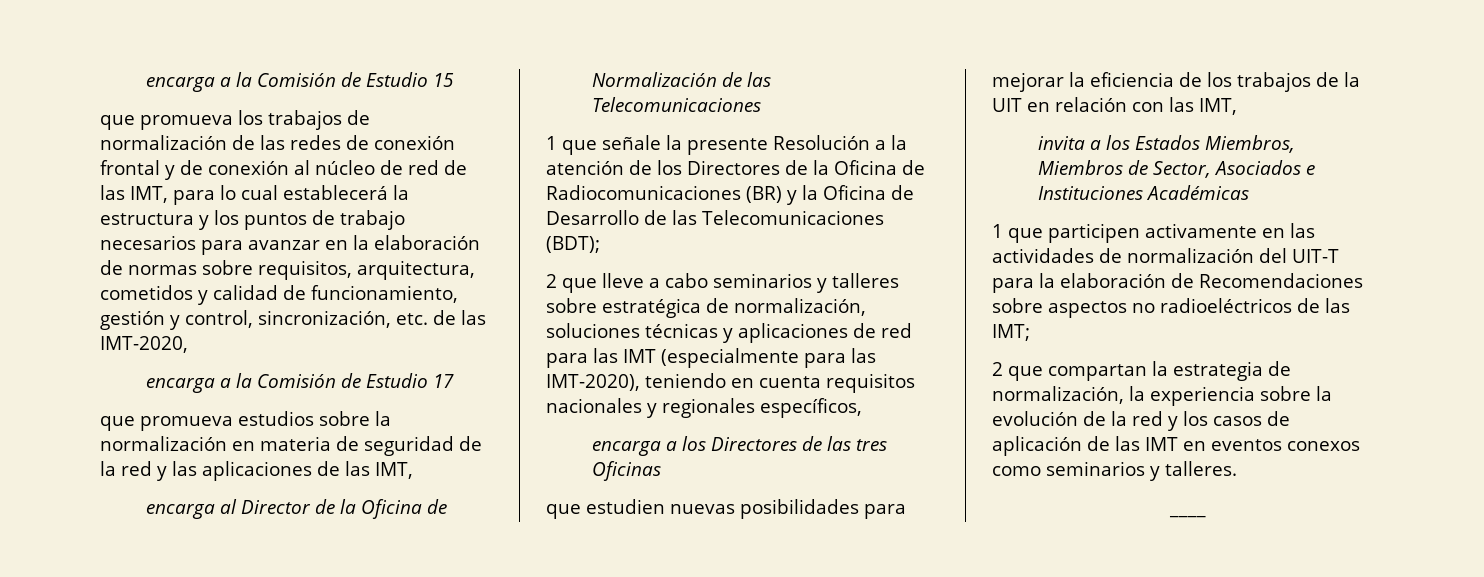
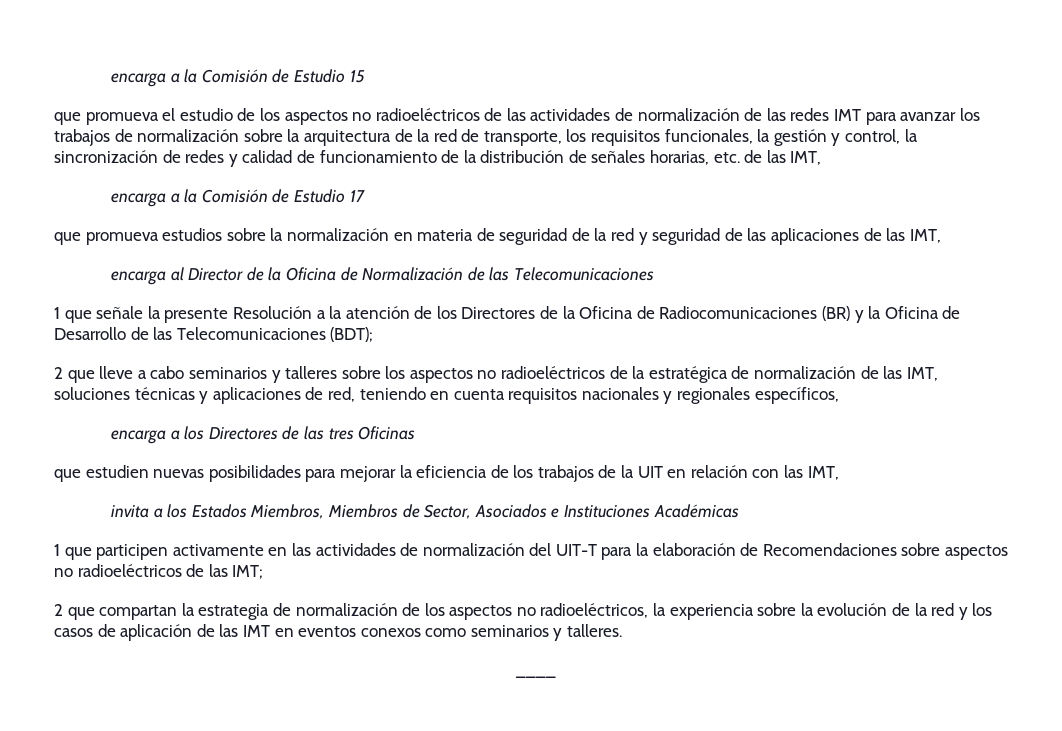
[238,110,342,130] los trabajos -> [162,108,611,125] el estudio de los aspectos no radioeléctricos de las actividades
[346,135,455,150] [100,160,467,180] [100,185,409,205] [100,210,405,230] [100,235,480,255] [100,260,475,280] [100,285,458,305] [100,310,486,330] [100,336,188,353] de conexión frontal y de conexión al núcleo de red de las IMT, para lo cual establecerá la estructura y los puntos de trabajo necesarios para avanzar en la elaboración de normas sobre requisitos, arquitectura, cometidos y calidad de funcionamiento, gestión y control, sincronización, etc. de las IMT-2020, -> [834,108,980,125] [54,129,918,146] [54,150,822,167] IMT para avanzar los trabajos de normalización sobre la arquitectura de la red de transporte, los requisitos funcionales, la gestión y control, la sincronización de redes y calidad de funcionamiento de la distribución de señales horarias, etc. de las IMT,
(167, 473) none -> [652,228,743,245] seguridad de
[602,298,866,318] estratégica de normalización, -> [385,366,938,383] los aspectos no radioeléctricos de la estratégica de normalización de las IMT,
[881,323,912,338] [546,348,876,368] [546,374,640,391] red para las IMT (especialmente para las IMT-2020), -> [327,387,355,402] red,
[992,386,1124,404] normalización, -> [295,603,649,620] normalización de los aspectos no radioeléctricos,

